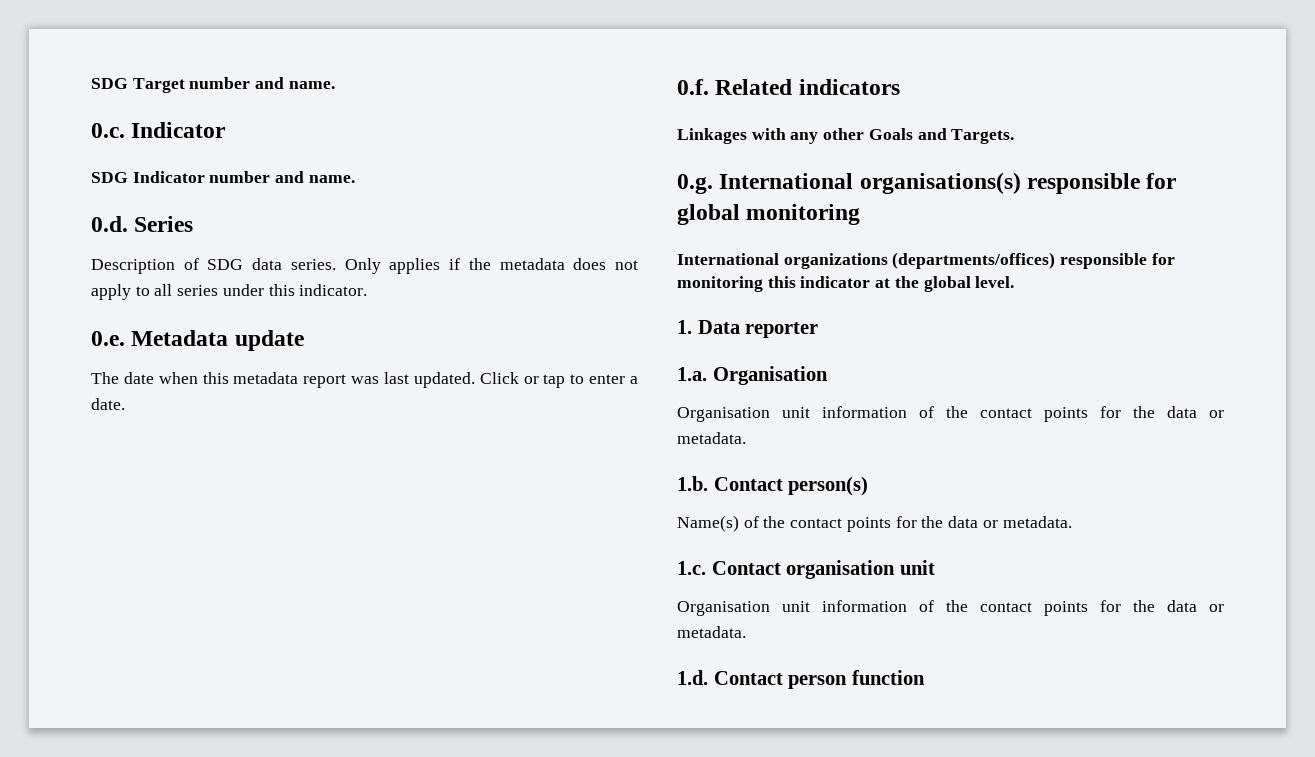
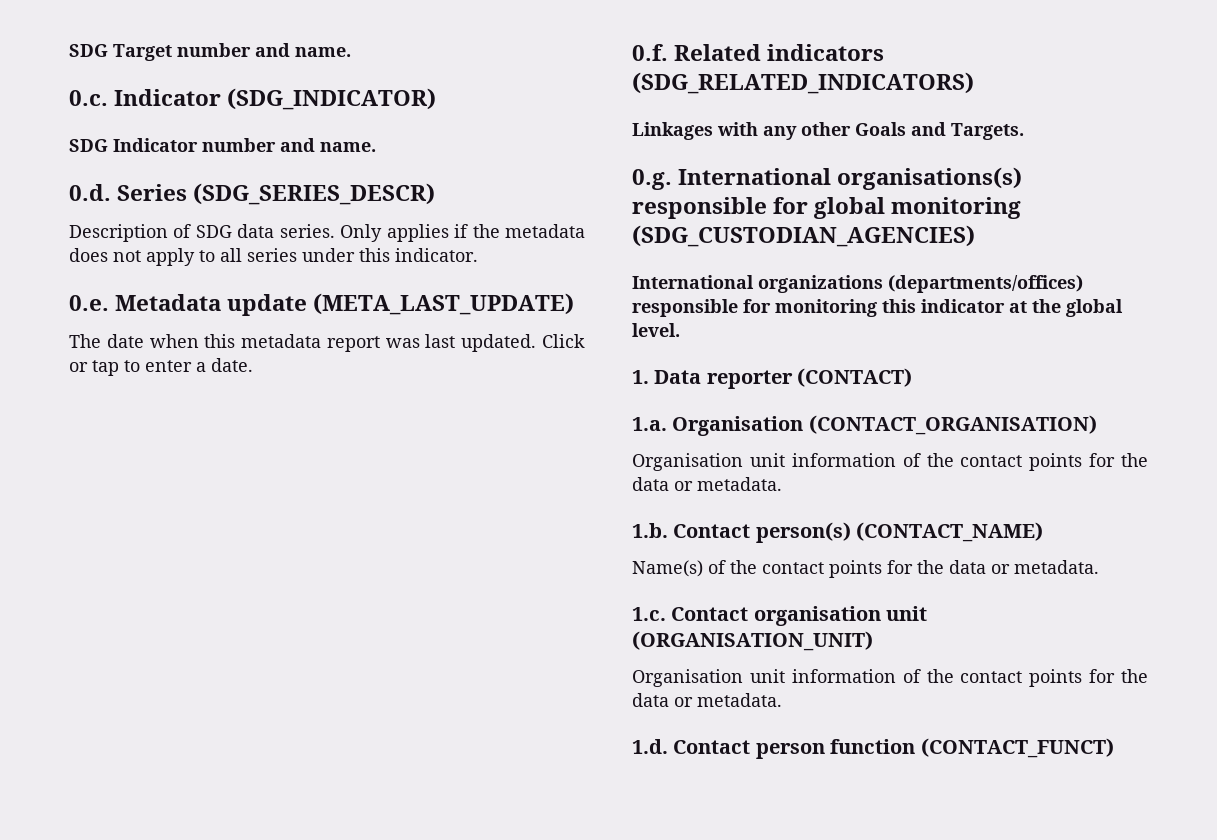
(226, 130) none -> [227,88,437,110] (SDG_INDICATOR)
(194, 224) none -> [193,183,436,205] (SDG_SERIES_DESCR)
(304, 340) none -> [313,293,575,315] (META_LAST_UPDATE)
(900, 87) none -> [632,72,974,94] (SDG_RELATED_INDICATORS)
(861, 214) none -> [632,225,975,247] (SDG_CUSTODIAN_AGENCIES)
(819, 330) none -> [797,368,913,387] (CONTACT)
(828, 375) none -> [808,415,1097,435] (CONTACT_ORGANISATION)
(869, 486) none -> [856,522,1044,542] (CONTACT_NAME)
(935, 567) none -> [632,631,873,651] (ORGANISATION_UNIT)
(925, 677) none -> [920,738,1114,758] (CONTACT_FUNCT)

